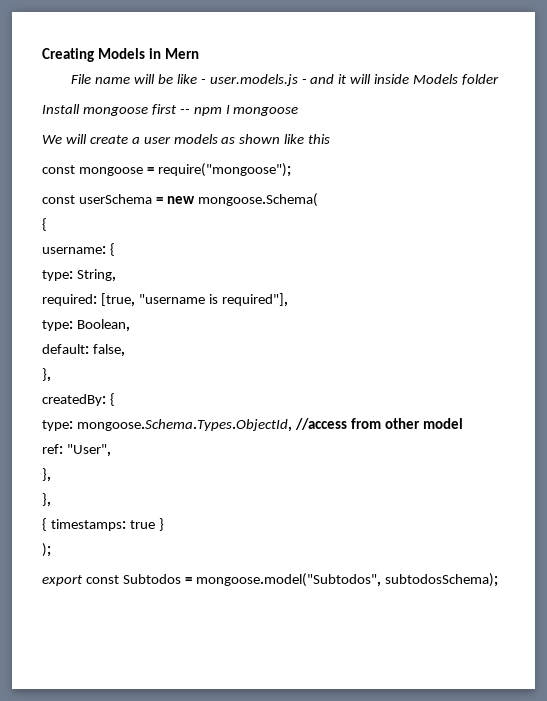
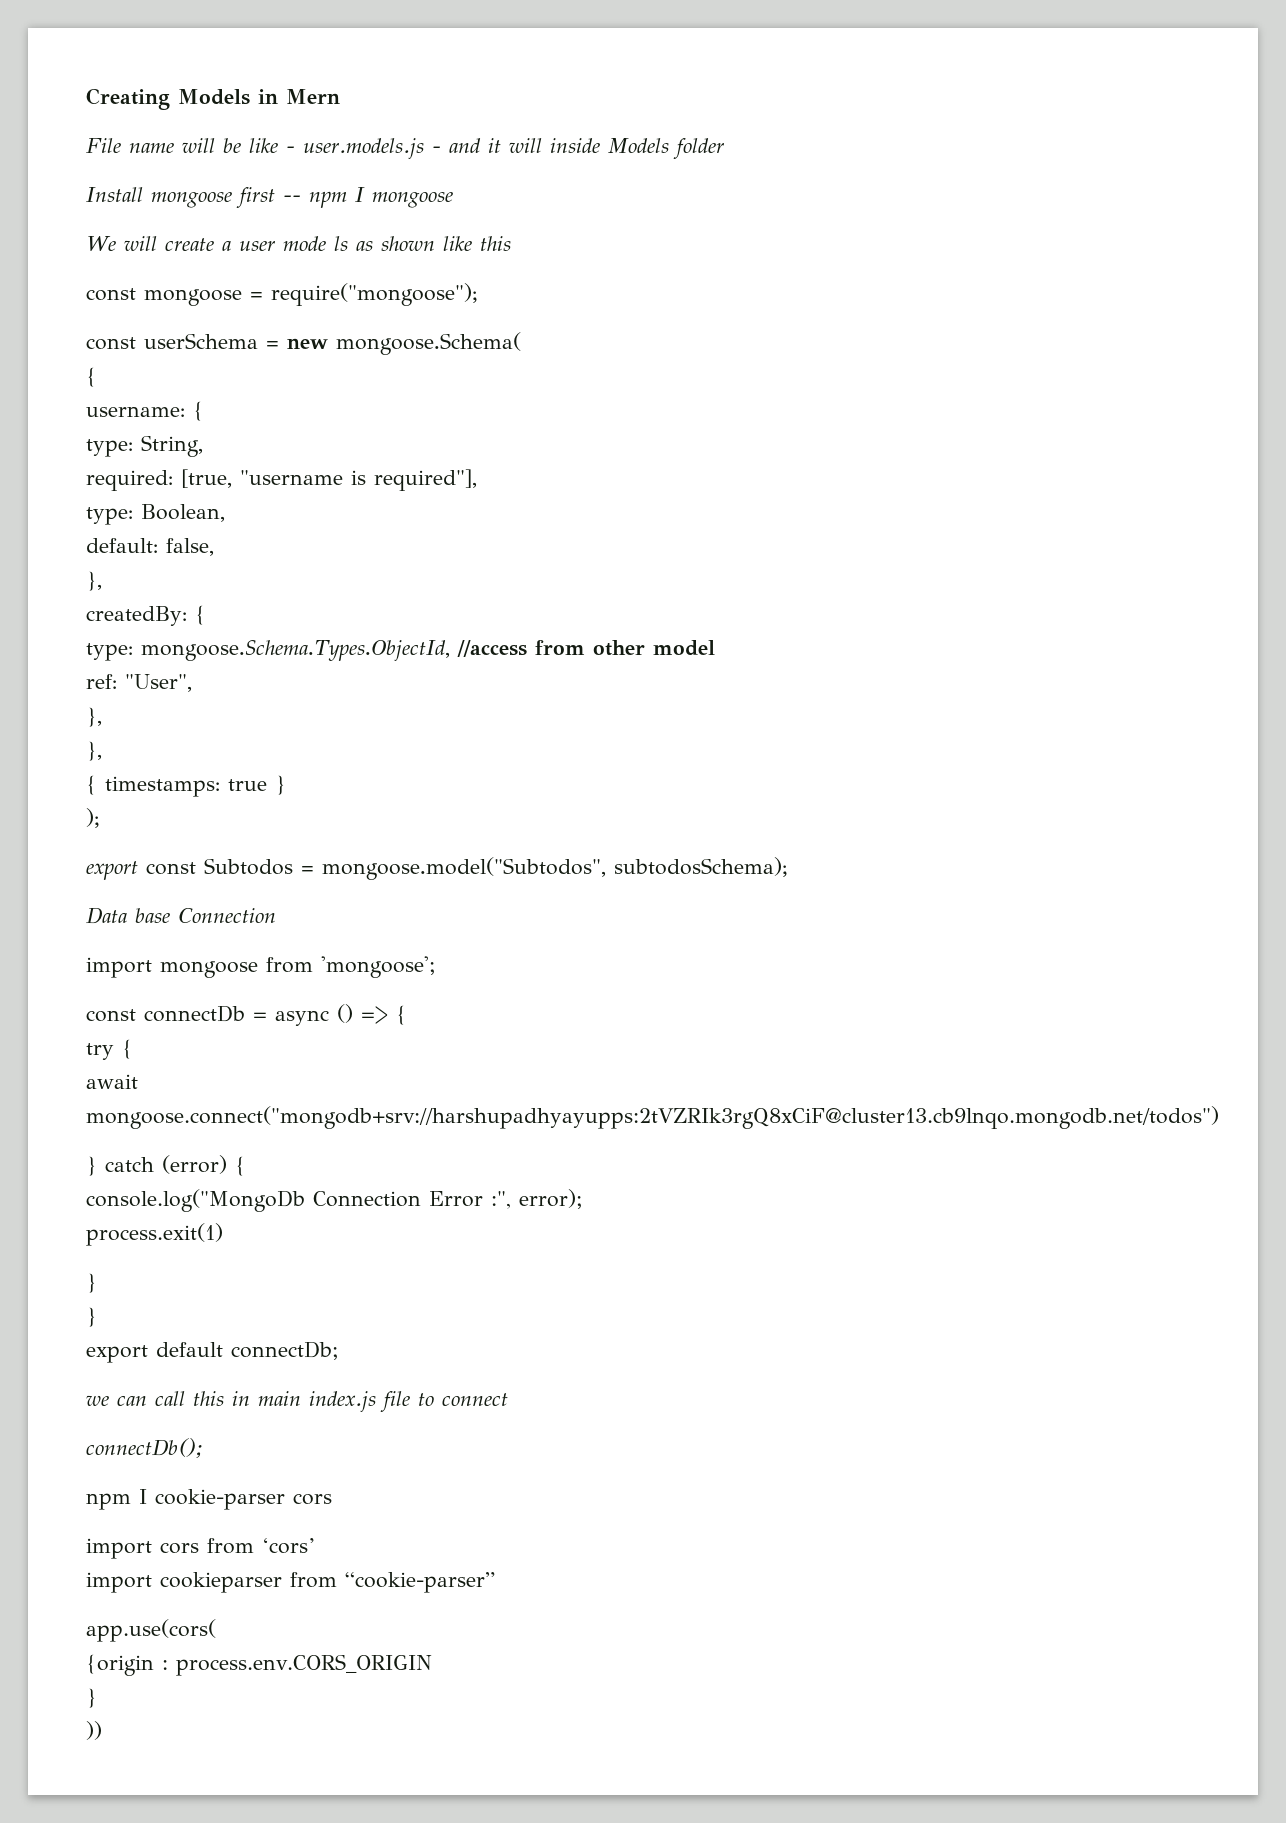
[173,134,218,144] models -> [282,236,348,251] mode ls
(498, 580) none -> [86,907,276,924] [86,956,436,978] [86,1004,407,1026] [86,1039,133,1060] [86,1074,138,1089] [86,1106,1219,1129] [86,1155,246,1176] [86,1189,583,1212] [86,1223,223,1246] [86,1273,97,1293] [86,1307,97,1327] [86,1341,339,1363] [86,1391,508,1412] [86,1438,204,1458] [86,1489,332,1510] [86,1538,315,1559] [86,1572,495,1593] [86,1619,216,1642] [86,1654,432,1676] [86,1688,97,1708] [86,1721,102,1740] // Data base Connection // import mongoose from 'mongoose'; // const connectDb = async () => { // try { // await mongoose.connect("mongodb+srv://harshupadhyayupps:2tVZRIk3rgQ8xCiF@cluster13.cb9lnqo.mongodb.net/todos") // } catch (error) { // console.log("MongoDb Connection Error :", error); // process.exit(1) // } // } // export default connectDb; // we can call this in main index.js file to connect // connectDb(); // npm I cookie-parser cors // import cors from ‘cors’ // import cookieparser from “cookie-parser” // app.use(cors( // {origin : process.env.CORS_ORIGIN // } // ))

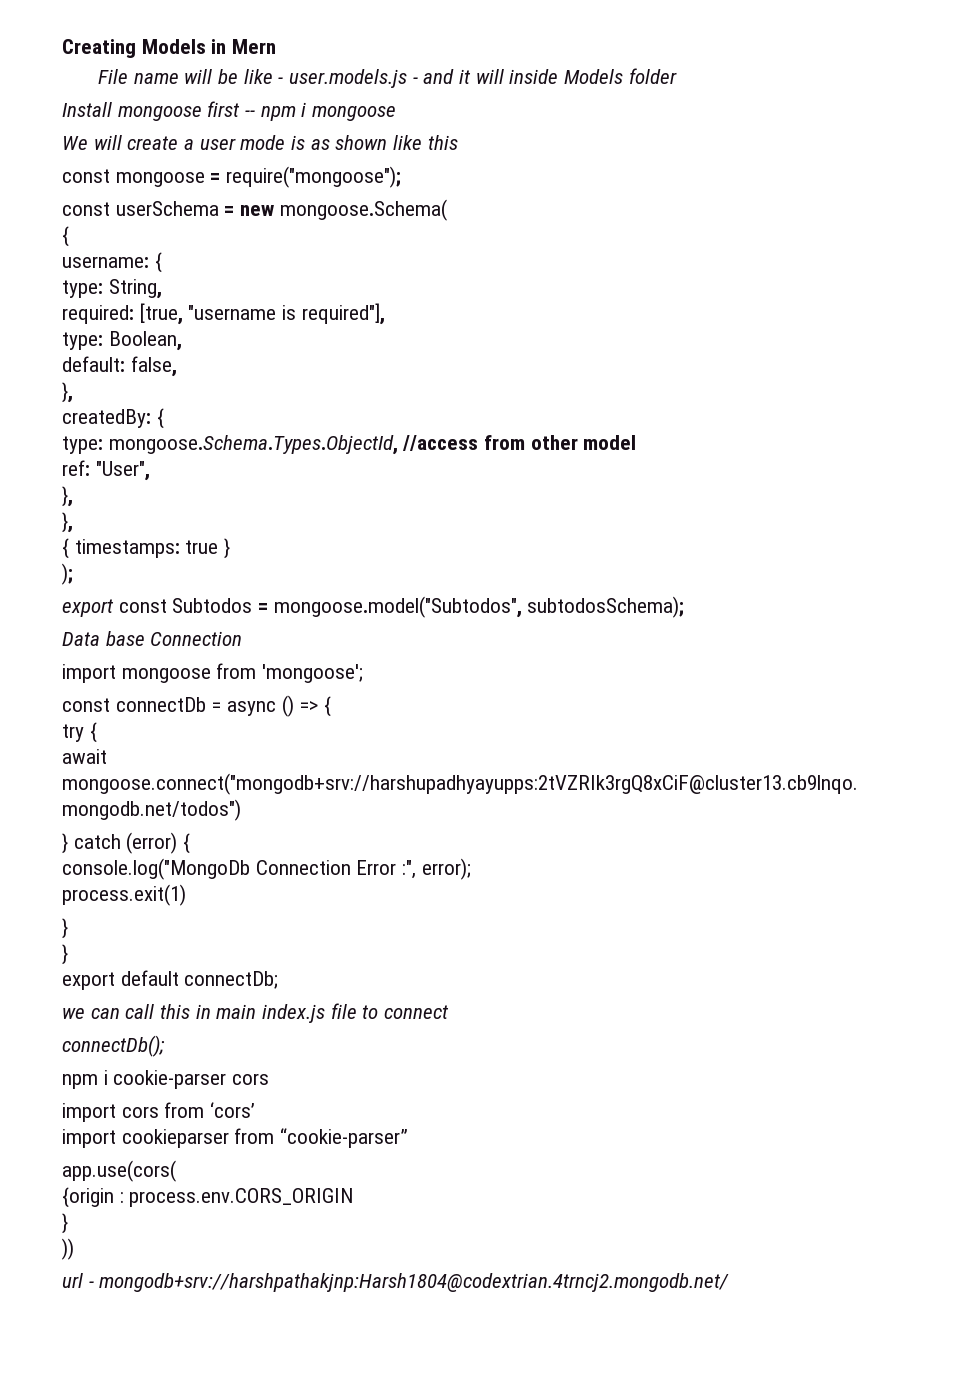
[355,187,365,202] I -> [301,102,307,117] i
[333,236,348,251] ls -> [291,135,306,150] is
[139,1489,147,1504] I -> [103,1070,108,1085] i
(102, 1730) none -> [62,1273,730,1292] // url - mongodb+srv://harshpathakjnp:Harsh1804@codextrian.4trncj2.mongodb.net/

